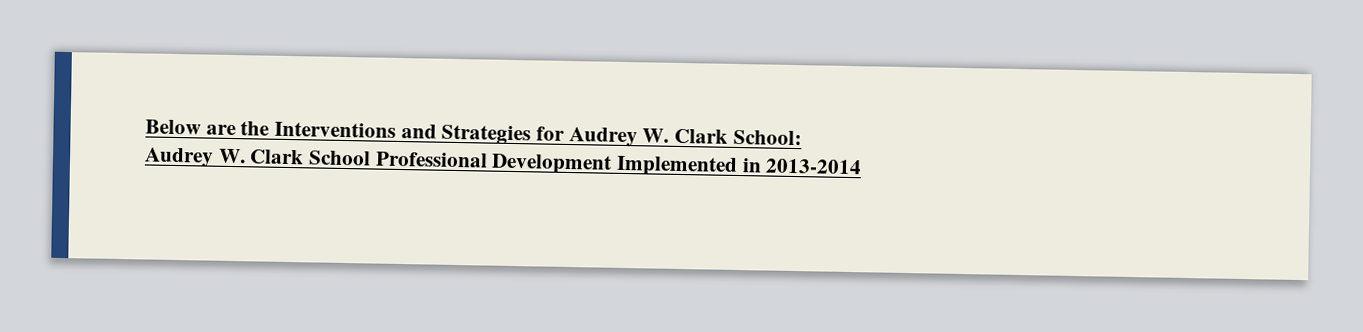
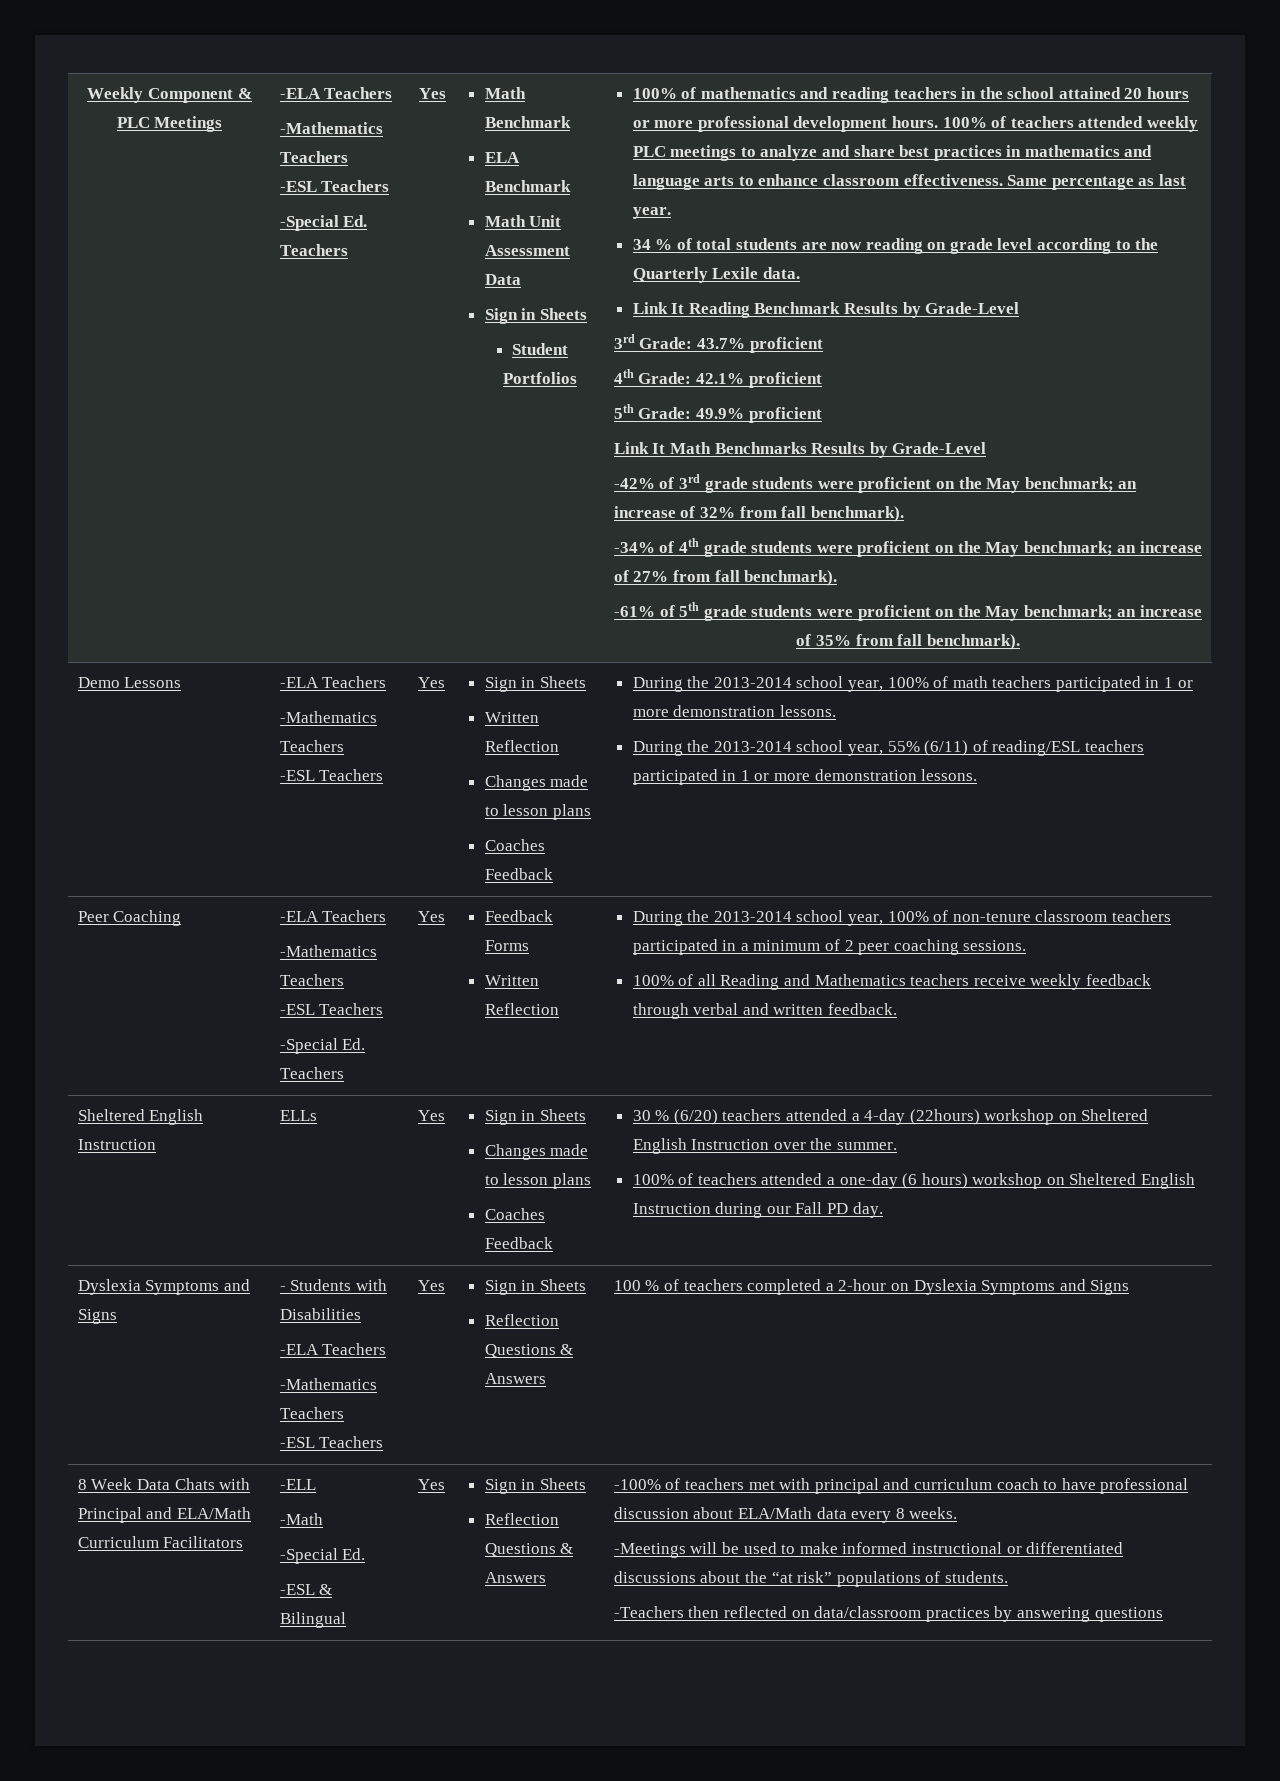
[145,119,802,148] [144,147,863,178] Below are the Interventions and Strategies for Audrey W. Clark School: // Audrey W. Clark School Professional Development Implemented in 2013-2014 -> [87,87,252,103] [116,116,223,132] [279,87,393,99] [279,122,383,134] [279,151,348,163] [279,180,390,192] [279,215,368,231] [279,244,348,256] [419,88,446,99] [484,87,526,99] [484,116,571,128] [484,152,520,163] [484,180,571,192] [484,215,562,227] [484,245,570,256] [484,274,521,285] [484,308,587,324] [511,343,568,355] [502,372,577,384] [632,87,1190,103] [632,116,1198,132] [632,145,1153,161] [632,174,1186,190] [632,207,671,219] [632,238,1159,254] [632,267,800,283] [632,302,1020,318] [613,334,823,353] [613,369,822,388] [613,404,822,423] [613,442,987,458] [613,474,1138,493] [613,506,904,522] [613,538,1202,557] [613,570,838,586] [613,602,1203,621] [796,634,1020,650] [77,677,182,688] [279,676,387,688] [279,711,377,723] [279,740,344,752] [279,769,384,781] [417,677,445,688] [484,676,586,692] [484,712,539,723] [484,740,559,752] [484,775,589,791] [484,804,591,820] [484,839,545,851] [484,868,553,880] [632,676,1193,692] [632,705,836,717] [632,740,1144,756] [632,769,978,785] [77,910,182,926] [279,910,387,922] [279,945,377,957] [279,974,344,986] [279,1003,384,1015] [279,1038,366,1054] [279,1067,344,1079] [417,911,445,922] [484,910,553,922] [484,940,529,951] [484,975,539,986] [484,1003,559,1015] [632,910,1171,926] [632,939,1027,955] [632,974,1151,990] [632,1003,897,1019] [77,1109,204,1125] [77,1139,156,1150] [279,1110,317,1121] [417,1110,445,1121] [484,1109,586,1125] [484,1144,589,1160] [484,1173,591,1189] [484,1208,545,1220] [484,1237,553,1249] [632,1109,1149,1125] [632,1138,897,1154] [632,1173,1196,1189] [632,1202,883,1218] [77,1279,251,1295] [77,1309,117,1324] [279,1279,388,1291] [279,1308,361,1320] [279,1343,387,1355] [279,1378,377,1390] [279,1407,344,1419] [279,1436,384,1448] [417,1280,445,1291] [484,1279,586,1295] [484,1314,559,1326] [484,1344,574,1358] [484,1373,546,1384] [613,1279,1130,1295] [77,1478,251,1490] [77,1507,252,1523] [77,1536,244,1548] [279,1479,316,1490] [279,1513,323,1525] [279,1548,366,1564] [279,1584,333,1595] [279,1612,346,1628] [417,1479,445,1490] [484,1478,586,1494] [484,1513,559,1525] [484,1543,574,1557] [484,1572,546,1583] [613,1478,1189,1494] [613,1507,958,1523] [613,1542,1124,1558] [613,1571,1008,1587] [613,1606,1163,1622] Weekly Component & PLC Meetings | -ELA Teachers // -Mathematics Teachers // -ESL Teachers // -Special Ed. Teachers | Yes | Math Benchmark // ELA Benchmark // Math Unit Assessment Data // Sign in Sheets // Student Portfolios | 100% of mathematics and reading teachers in the school attained 20 hours or more professional development hours. 100% of teachers attended weekly PLC meetings to analyze and share best practices in mathematics and language arts to enhance classroom effectiveness. Same percentage as last year. // 34 % of total students are now reading on grade level according to the Quarterly Lexile data. // Link It Reading Benchmark Results by Grade-Level // 3rd Grade: 43.7% proficient // 4th Grade: 42.1% proficient // 5th Grade: 49.9% proficient // Link It Math Benchmarks Results by Grade-Level // -42% of 3rd grade students were proficient on the May benchmark; an increase of 32% from fall benchmark). // -34% of 4th grade students were proficient on the May benchmark; an increase of 27% from fall benchmark). // -61% of 5th grade students were proficient on the May benchmark; an increase of 35% from fall benchmark). // Demo Lessons | -ELA Teachers // -Mathematics Teachers // -ESL Teachers | Yes | Sign in Sheets // Written Reflection // Changes made to lesson plans // Coaches Feedback | During the 2013-2014 school year, 100% of math teachers participated in 1 or more demonstration lessons. // During the 2013-2014 school year, 55% (6/11) of reading/ESL teachers participated in 1 or more demonstration lessons. // Peer Coaching | -ELA Teachers // -Mathematics Teachers // -ESL Teachers // -Special Ed. Teachers | Yes | Feedback Forms // Written Reflection | During the 2013-2014 school year, 100% of non-tenure classroom teachers participated in a minimum of 2 peer coaching sessions. // 100% of all Reading and Mathematics teachers receive weekly feedback through verbal and written feedback. // Sheltered English Instruction | ELLs | Yes | Sign in Sheets // Changes made to lesson plans // Coaches Feedback | 30 % (6/20) teachers attended a 4-day (22hours) workshop on Sheltered English Instruction over the summer. // 100% of teachers attended a one-day (6 hours) workshop on Sheltered English Instruction during our Fall PD day. // Dyslexia Symptoms and Signs | - Students with Disabilities // -ELA Teachers // -Mathematics Teachers // -ESL Teachers | Yes | Sign in Sheets // Reflection Questions & Answers | 100 % of teachers completed a 2-hour on Dyslexia Symptoms and Signs // 8 Week Data Chats with Principal and ELA/Math Curriculum Facilitators | -ELL // -Math // -Special Ed. // -ESL & Bilingual | Yes | Sign in Sheets // Reflection Questions & Answers | -100% of teachers met with principal and curriculum coach to have professional discussion about ELA/Math data every 8 weeks. // -Meetings will be used to make informed instructional or differentiated discussions about the “at risk” populations of students. // -Teachers then reflected on data/classroom practices by answering questions

